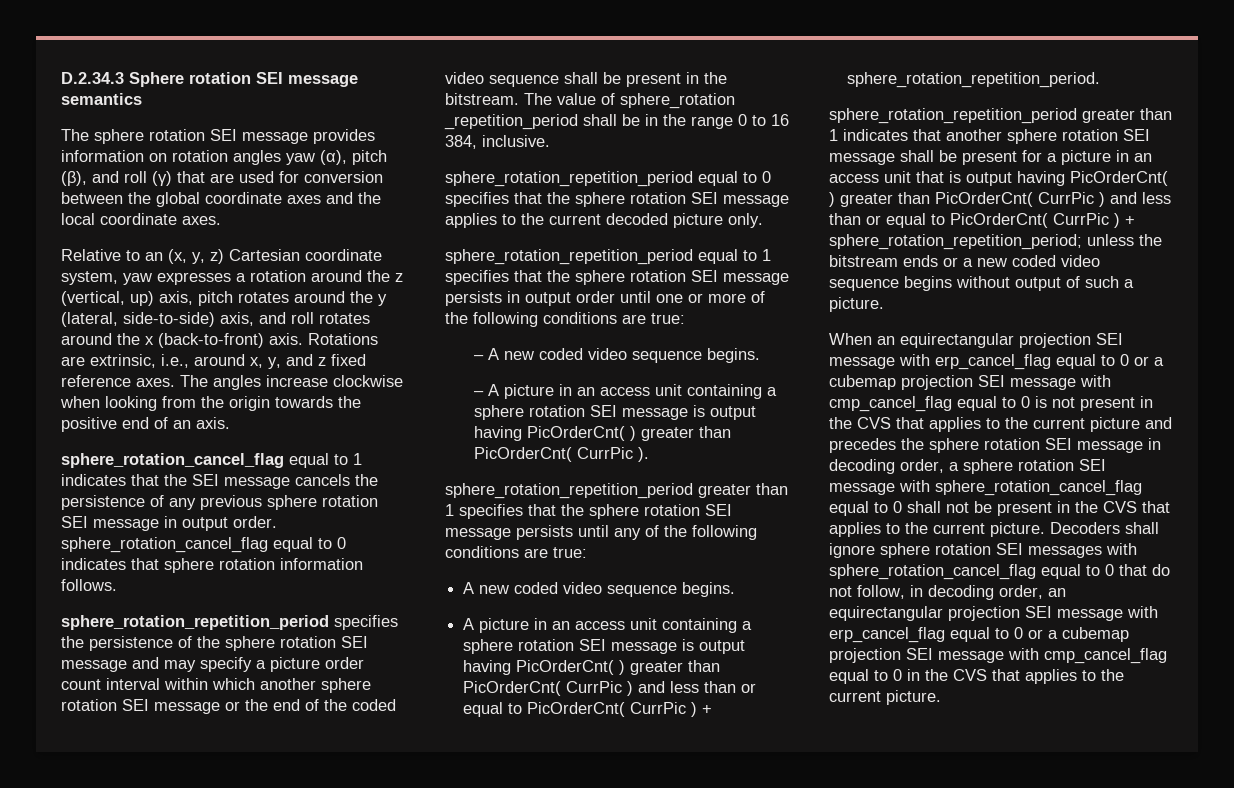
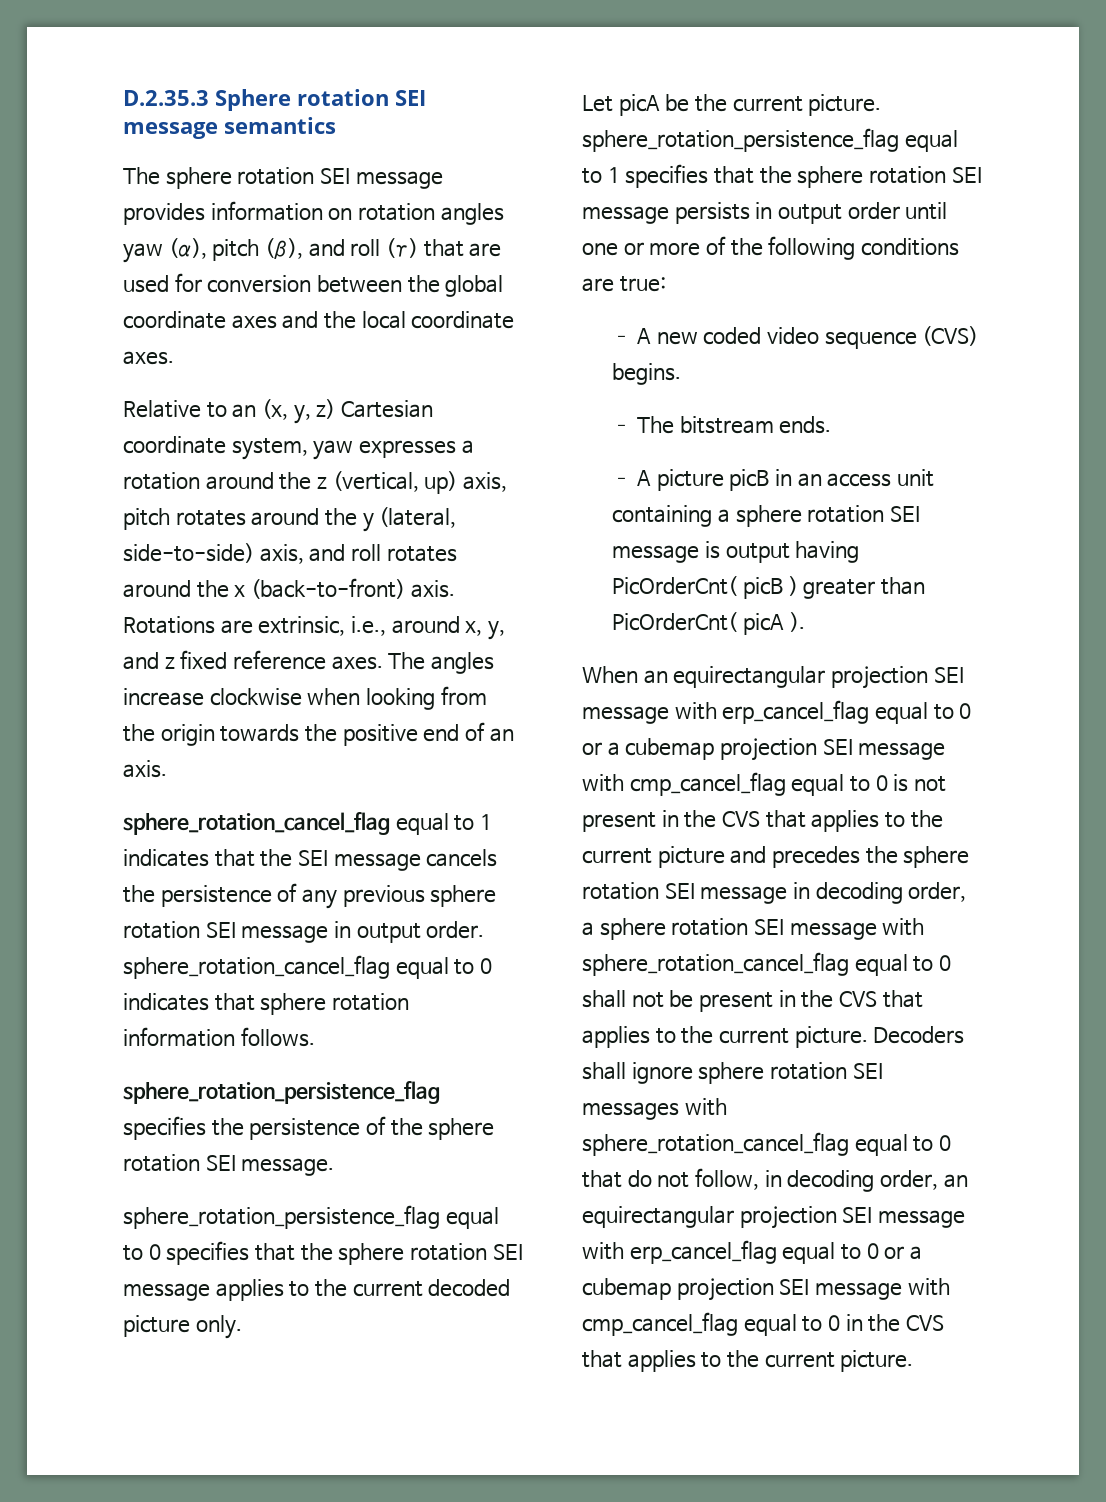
[61,72,124,84] D.2.34.3 -> [123,90,209,106] D.2.35.3
[61,615,329,630] sphere_rotation_repetition_period -> [123,1081,440,1104] sphere_rotation_persistence_flag
[61,657,364,672] [61,678,371,693] [61,699,396,714] [445,72,727,87] [445,93,735,109] [444,114,789,130] [445,135,550,149] [445,171,693,187] message and may specify a picture order count interval within which another sphere rotation SEI message or the end of the coded video sequence shall be present in the bitstream. The value of sphere_rotation _repetition_period shall be in the range 0 to 16 384, inclusive. // sphere_rotation_repetition_period -> [241,1158,335,1176] [123,1205,440,1229] message. // sphere_rotation_persistence_flag
[445,249,693,265] sphere_rotation_repetition_period -> [582,94,882,116] [582,128,899,152] Let picA be the current picture. sphere_rotation_persistence_flag
[707,348,761,363] begins. -> [922,326,979,346] [612,363,682,385] [612,416,832,434] (CVS) begins. // – The bitstream ends.
(555, 391) none -> [729,469,770,491] picB
[630,426,732,441] [474,447,634,462] ) greater than PicOrderCnt( CurrPic -> [742,576,925,599] [612,612,784,635] picB ) greater than PicOrderCnt( picA
[445,483,788,499] [445,504,732,519] [445,525,757,540] [445,546,587,558] [463,582,736,597] [463,618,753,633] [463,639,746,654] [463,660,721,675] [463,681,757,696] [463,702,713,717] [847,72,1101,88] [829,108,1172,124] [829,129,1150,144] [829,150,1152,165] [829,171,1168,186] [829,192,1171,207] [829,213,1135,228] [829,234,1162,250] [829,255,1100,267] [829,276,1134,291] [829,297,884,312] // sphere_rotation_repetition_period greater than 1 specifies that the sphere rotation SEI message persists until any of the following conditions are true: // A new coded video sequence begins. // A picture in an access unit containing a sphere rotation SEI message is output having PicOrderCnt( ) greater than PicOrderCnt( CurrPic ) and less than or equal to PicOrderCnt( CurrPic ) + sphere_rotation_repetition_period. // sphere_rotation_repetition_period greater than 1 indicates that another sphere rotation SEI message shall be present for a picture in an access unit that is output having PicOrderCnt( ) greater than PicOrderCnt( CurrPic ) and less than or equal to PicOrderCnt( CurrPic ) + sphere_rotation_repetition_period; unless the bitstream ends or a new coded video sequence begins without output of such a picture. -> (805, 622) none

